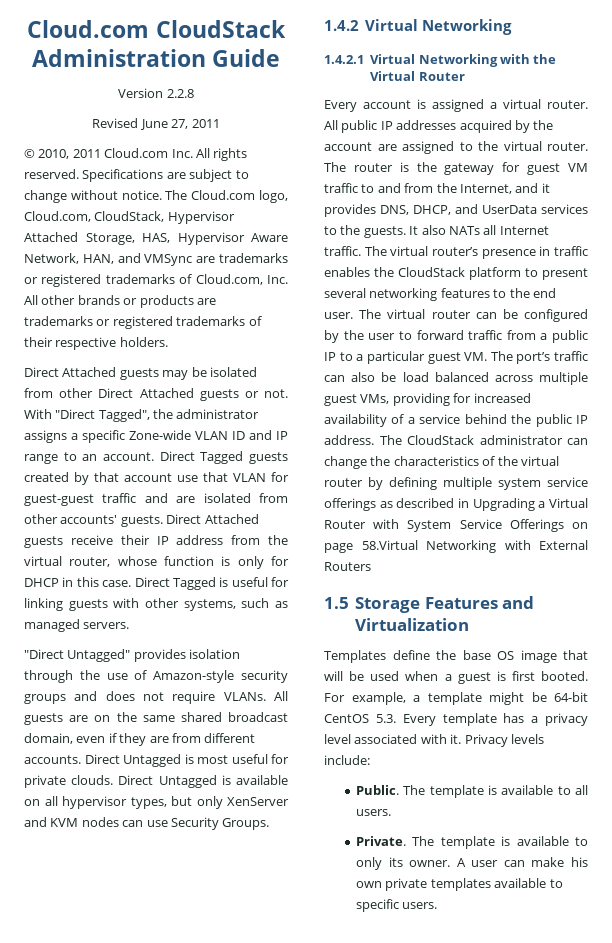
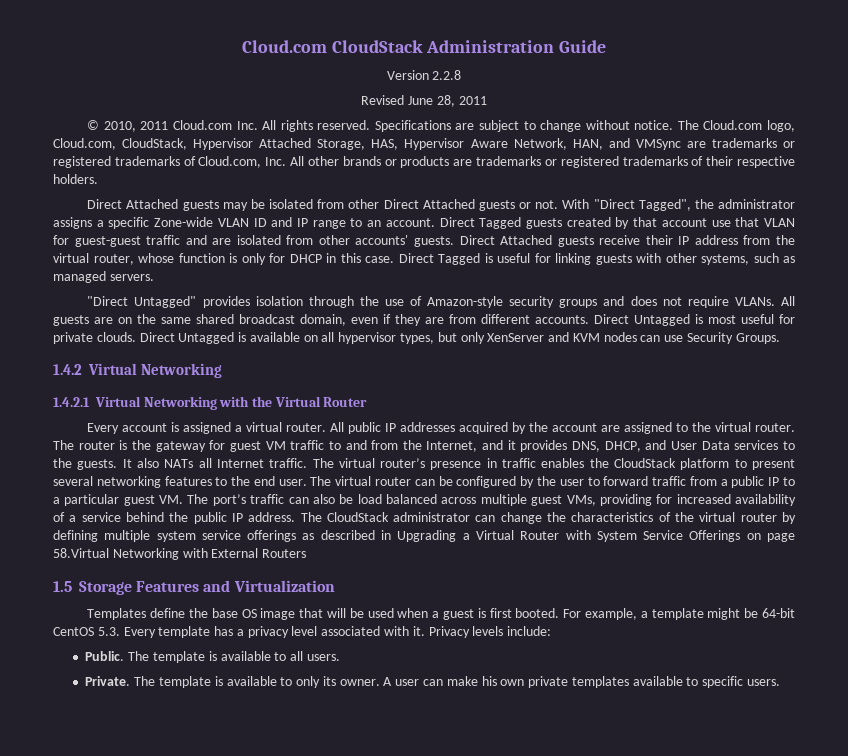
[171,119,189,129] 27, -> [436,95,455,107] 28,
[481,205,537,214] UserData -> [671,441,730,450] User Data

